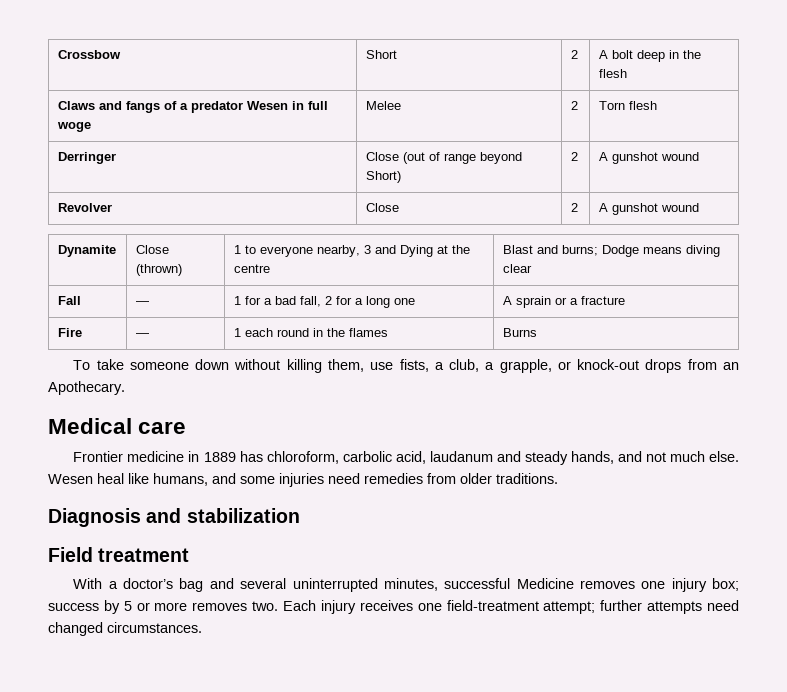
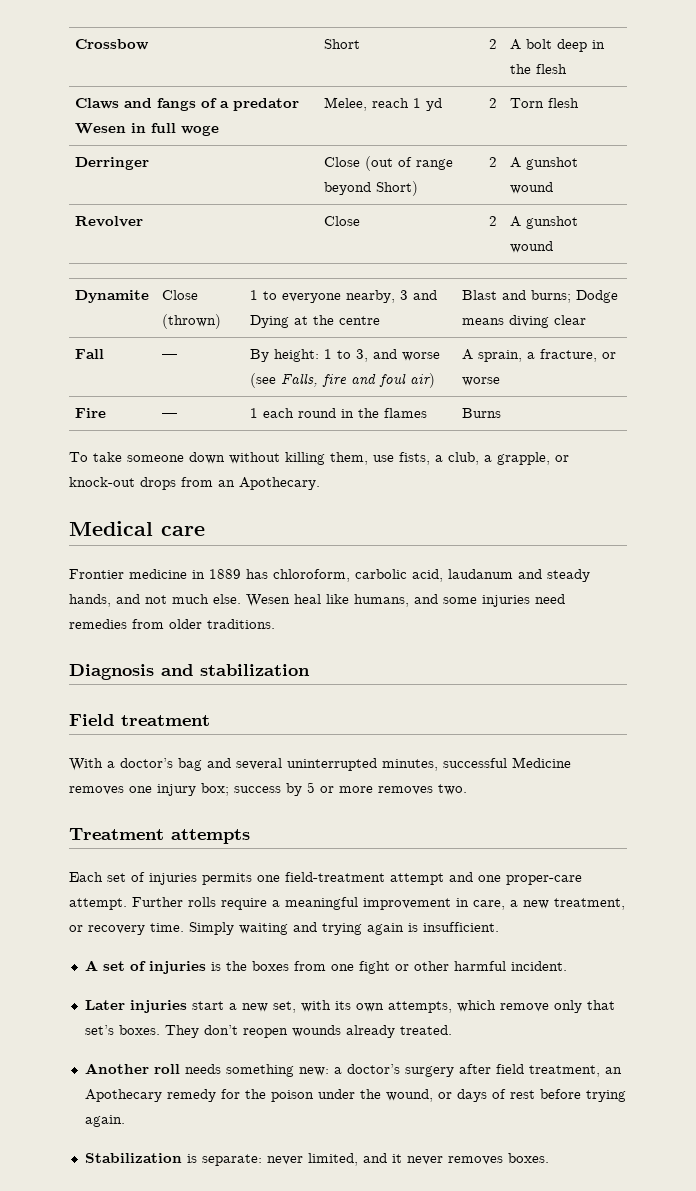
[365,101,401,110] Melee -> [324,97,443,111] Melee, reach 1 yd
[233,296,415,308] [502,296,625,308] 1 for a bad fall, 2 for a long one | A sprain or a fracture -> [250,349,441,362] [250,373,436,388] [462,349,617,362] [462,377,501,386] By height: 1 to 3, and worse (see Falls, fire and foul air) | A sprain, a fracture, or worse
[283,600,740,614] [48,622,202,636] Each injury receives one field-treatment attempt; further attempts need changed circumstances. -> [69,828,250,844] [69,872,582,885] [69,897,625,910] [69,922,499,935] [84,960,567,974] [84,1000,615,1013] [84,1025,452,1038] [84,1063,622,1077] [84,1089,626,1102] [84,1115,125,1127] [84,1153,549,1166] // Treatment attempts // Each set of injuries permits one field-treatment attempt and one proper-care attempt. Further rolls require a meaningful improvement in care, a new treatment, or recovery time. Simply waiting and trying again is insufficient. // A set of injuries is the boxes from one fight or other harmful incident. // Later injuries start a new set, with its own attempts, which remove only that set’s boxes. They don’t reopen wounds already treated. // Another roll needs something new: a doctor’s surgery after field treatment, an Apothecary remedy for the poison under the wound, or days of rest before trying again. // Stabilization is separate: never limited, and it never removes boxes.

